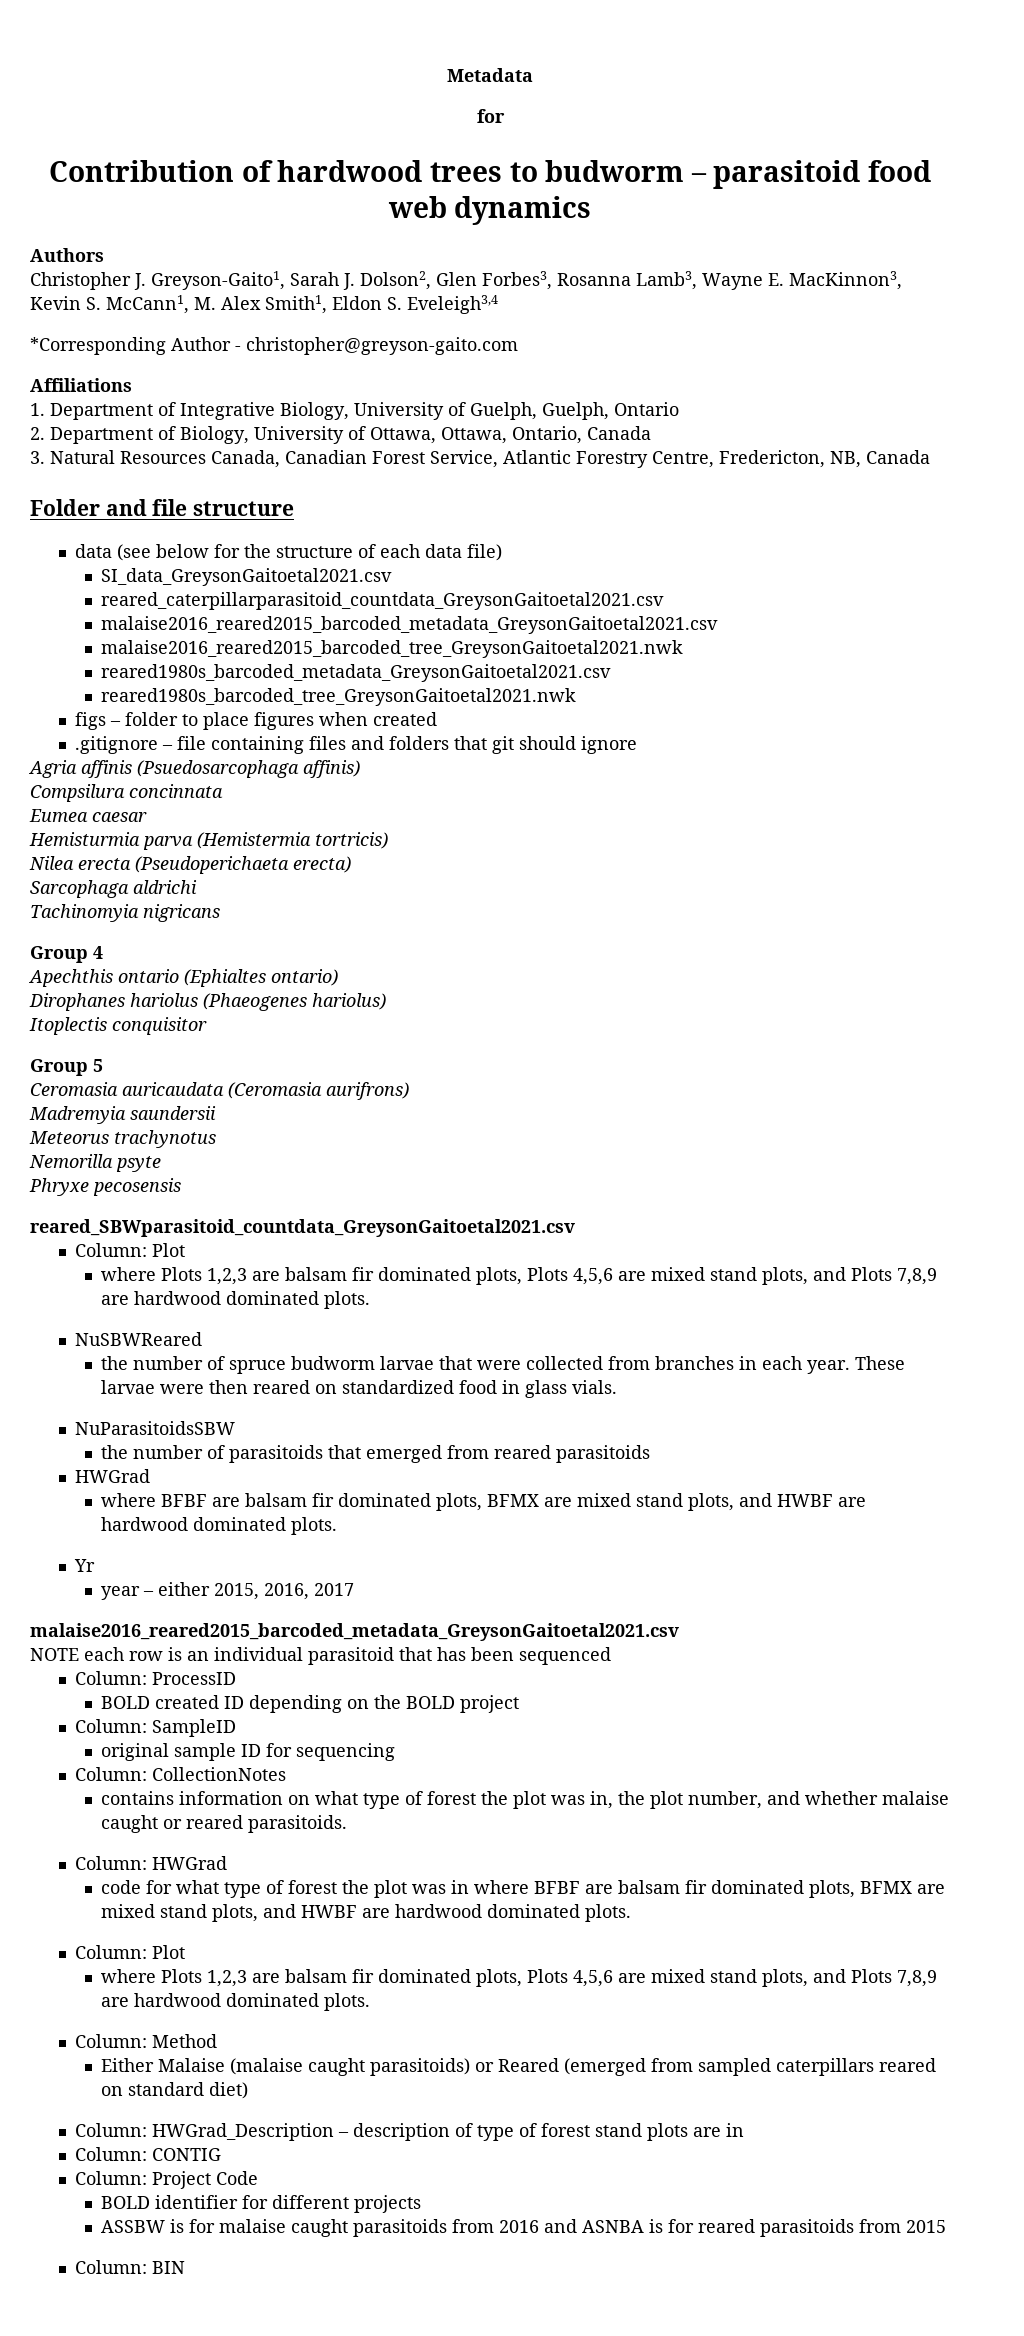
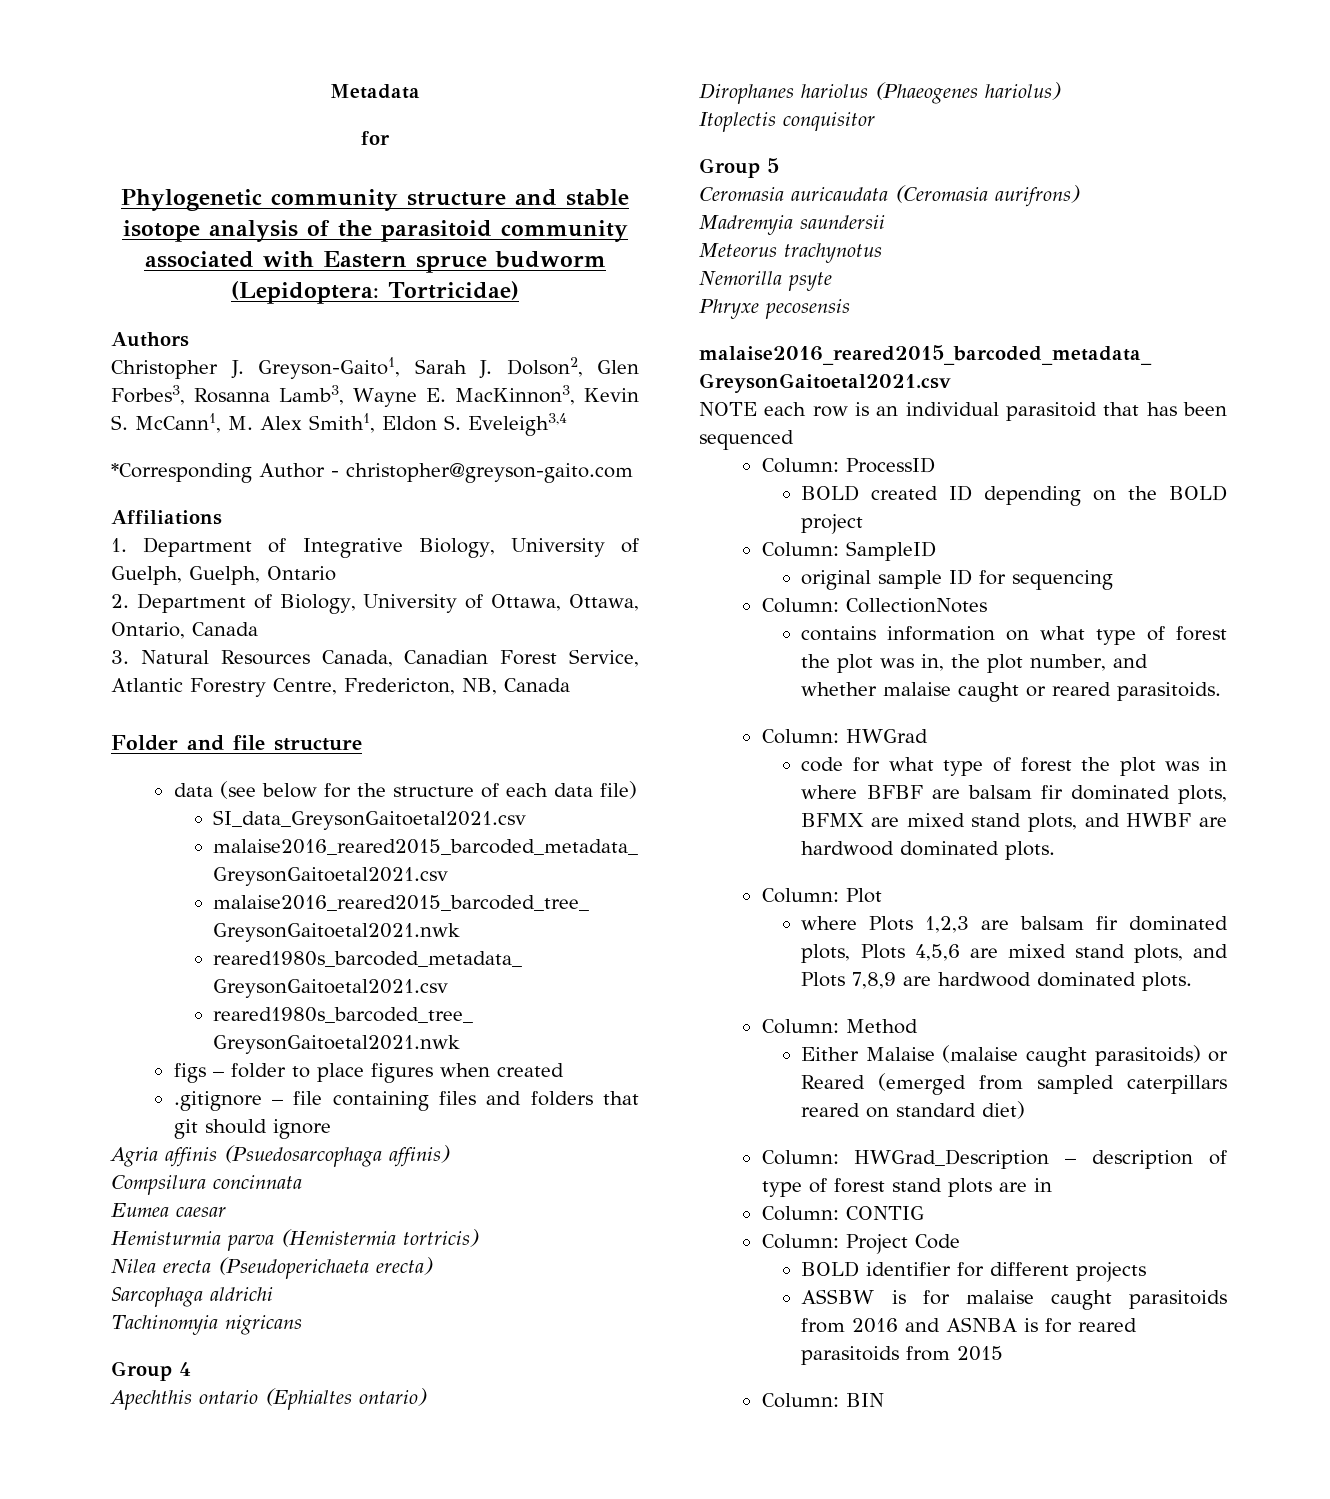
[49,160,931,189] [387,196,592,225] Contribution of hardwood trees to budworm – parasitoid food web dynamics -> [121,189,629,211] [122,220,628,242] [144,251,606,273] [230,281,520,304] Phylogenetic community structure and stable isotope analysis of the parasitoid community associated with Eastern spruce budworm (Lepidoptera: Tortricidae)
[100,592,664,610] // reared_caterpillarparasitoid_countdata_GreysonGaitoetal2021.csv -> (527, 820) none
[30,1219,575,1237] [75,1243,186,1257] [100,1267,937,1285] [100,1291,370,1309] [75,1332,203,1346] [100,1356,905,1374] [100,1380,617,1398] [75,1421,236,1435] [100,1445,650,1463] [75,1469,151,1483] [100,1493,866,1511] [100,1517,337,1535] [74,1559,96,1572] [100,1582,354,1600] // reared_SBWparasitoid_countdata_GreysonGaitoetal2021.csv // Column: Plot // where Plots 1,2,3 are balsam fir dominated plots, Plots 4,5,6 are mixed stand plots, and Plots 7,8,9 are hardwood dominated plots. // NuSBWReared // the number of spruce budworm larvae that were collected from branches in each year. These larvae were then reared on standardized food in glass vials. // NuParasitoidsSBW // the number of parasitoids that emerged from reared parasitoids // HWGrad // where BFBF are balsam fir dominated plots, BFMX are mixed stand plots, and HWBF are hardwood dominated plots. // Yr // year – either 2015, 2016, 2017 -> (850, 309) none

